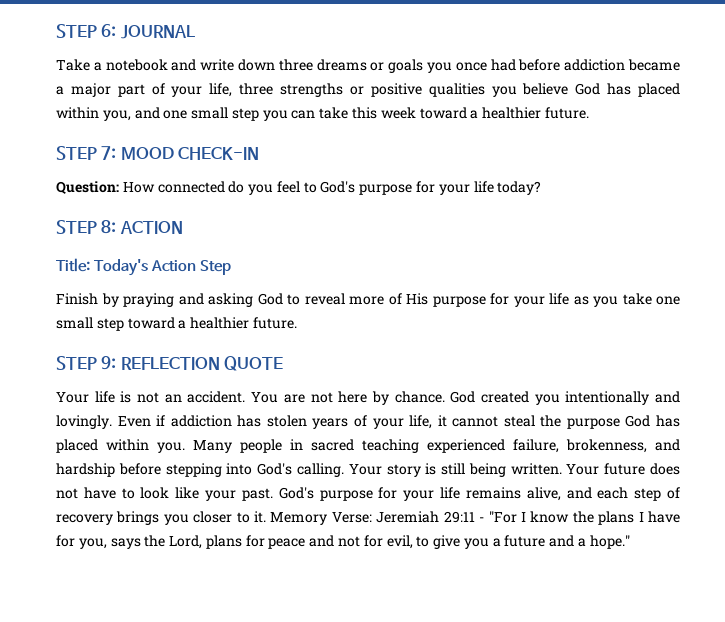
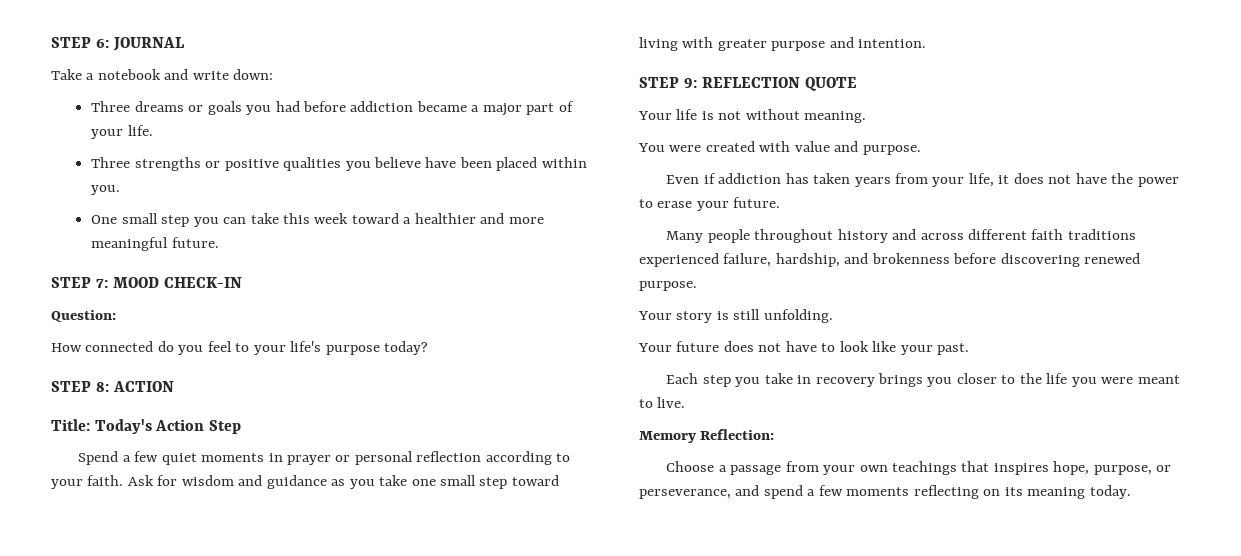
[238,59,313,71] down three -> [233,69,274,80] [91,101,131,112] down: // Three
[455,62,487,71] once -> (272, 110) none
[209,83,274,97] life, three -> [127,125,153,136] [91,157,131,168] life. // Three
[575,83,681,97] [56,107,188,121] God has placed within you, and one -> [425,157,587,171] [91,185,121,195] [91,215,118,224] have been placed within you. // One
(542, 113) none -> [480,213,544,224] [91,237,169,251] and more meaningful
(119, 187) none -> (116, 316) //
[320,181,494,195] God's purpose for your life -> [253,341,380,355] your life's purpose
[56,293,569,307] Finish by praying and asking God to reveal more of His purpose for your life -> [78,451,571,465] [51,475,327,489] Spend a few quiet moments in prayer or personal reflection according to your faith. Ask for wisdom and guidance
[178,317,297,329] a healthier future. -> [639,37,927,51] living with greater purpose and intention.
[164,391,680,405] [56,415,680,429] [56,439,680,453] [56,463,344,477] an accident. You are not here by chance. God created you intentionally and lovingly. Even if addiction has stolen years of your life, it cannot steal the purpose God has placed within you. Many people in sacred teaching experienced failure, brokenness, and hardship before stepping into God's calling. -> [745,109,867,123] [638,141,921,155] [666,173,1179,187] [639,197,781,211] [666,229,1136,243] [639,253,1141,267] [639,281,697,291] without meaning. // You were created with value and purpose. // Even if addiction has taken years from your life, it does not have the power to erase your future. // Many people throughout history and across different faith traditions experienced failure, hardship, and brokenness before discovering renewed purpose. //
[468,463,562,477] being written. -> [763,309,833,323] unfolding. //
[278,487,681,501] God's purpose for your life remains alive, and each step of -> [666,373,812,387] // Each step you take in
[254,511,680,525] [56,535,630,549] it. Memory Verse: Jeremiah 29:11 - "For I know the plans I have for you, says the Lord, plans for peace and not for evil, to give you a future and a hope." -> [1019,373,1180,387] [639,397,686,408] [639,429,775,443] [666,461,1172,475] [639,485,1131,499] the life you were meant to live. // Memory Reflection: // Choose a passage from your own teachings that inspires hope, purpose, or perseverance, and spend a few moments reflecting on its meaning today.

